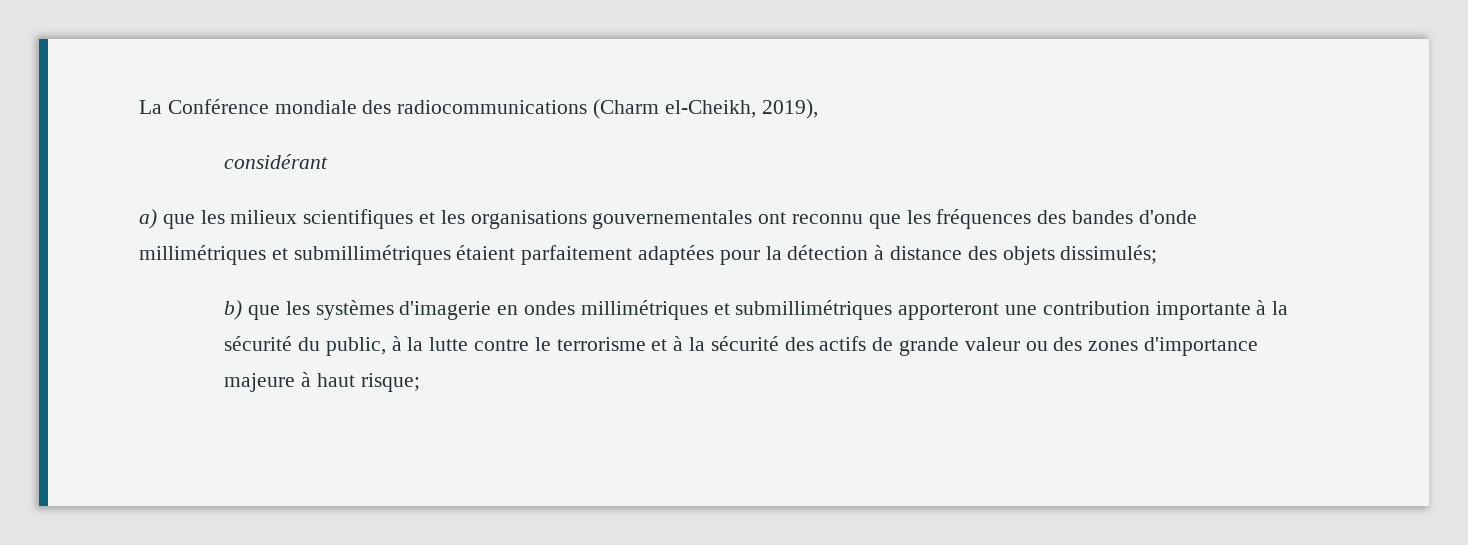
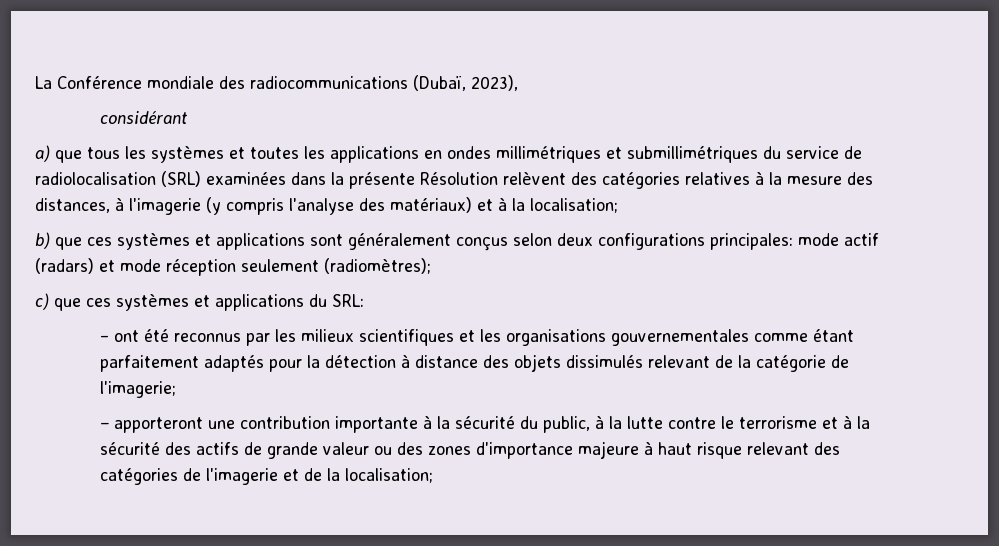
[593,99,818,119] (Charm el-Cheikh, 2019), -> [413,75,518,91] (Dubaï, 2023),
(195, 221) none -> [87,146,862,163] [35,171,873,189] [35,197,618,215] [35,232,879,251] [35,258,431,276] [35,293,364,311] [99,329,270,346] tous les systèmes et toutes les applications en ondes millimétriques et submillimétriques du service de radiolocalisation (SRL) examinées dans la présente Résolution relèvent des catégories relatives à la mesure des distances, à l'imagerie (y compris l'analyse des matériaux) et à la localisation; // b) que ces systèmes et applications sont généralement conçus selon deux configurations principales: mode actif (radars) et mode réception seulement (radiomètres); // c) que ces systèmes et applications du SRL: // – ont été reconnus par
[758,209,1197,229] [139,245,715,265] ont reconnu que les fréquences des bandes d'onde millimétriques et submillimétriques étaient parfaitement adaptées -> [753,329,854,342] [99,355,264,372] comme étant parfaitement adaptés
[1060,245,1158,264] [224,300,893,320] dissimulés; // b) que les systèmes d'imagerie en ondes millimétriques et submillimétriques -> [565,355,849,372] [99,381,176,398] [99,422,109,429] dissimulés relevant de la catégorie de l'imagerie; // –
[360,373,420,392] risque; -> [696,442,840,459] [99,468,433,485] risque relevant des catégories de l'imagerie et de la localisation;

